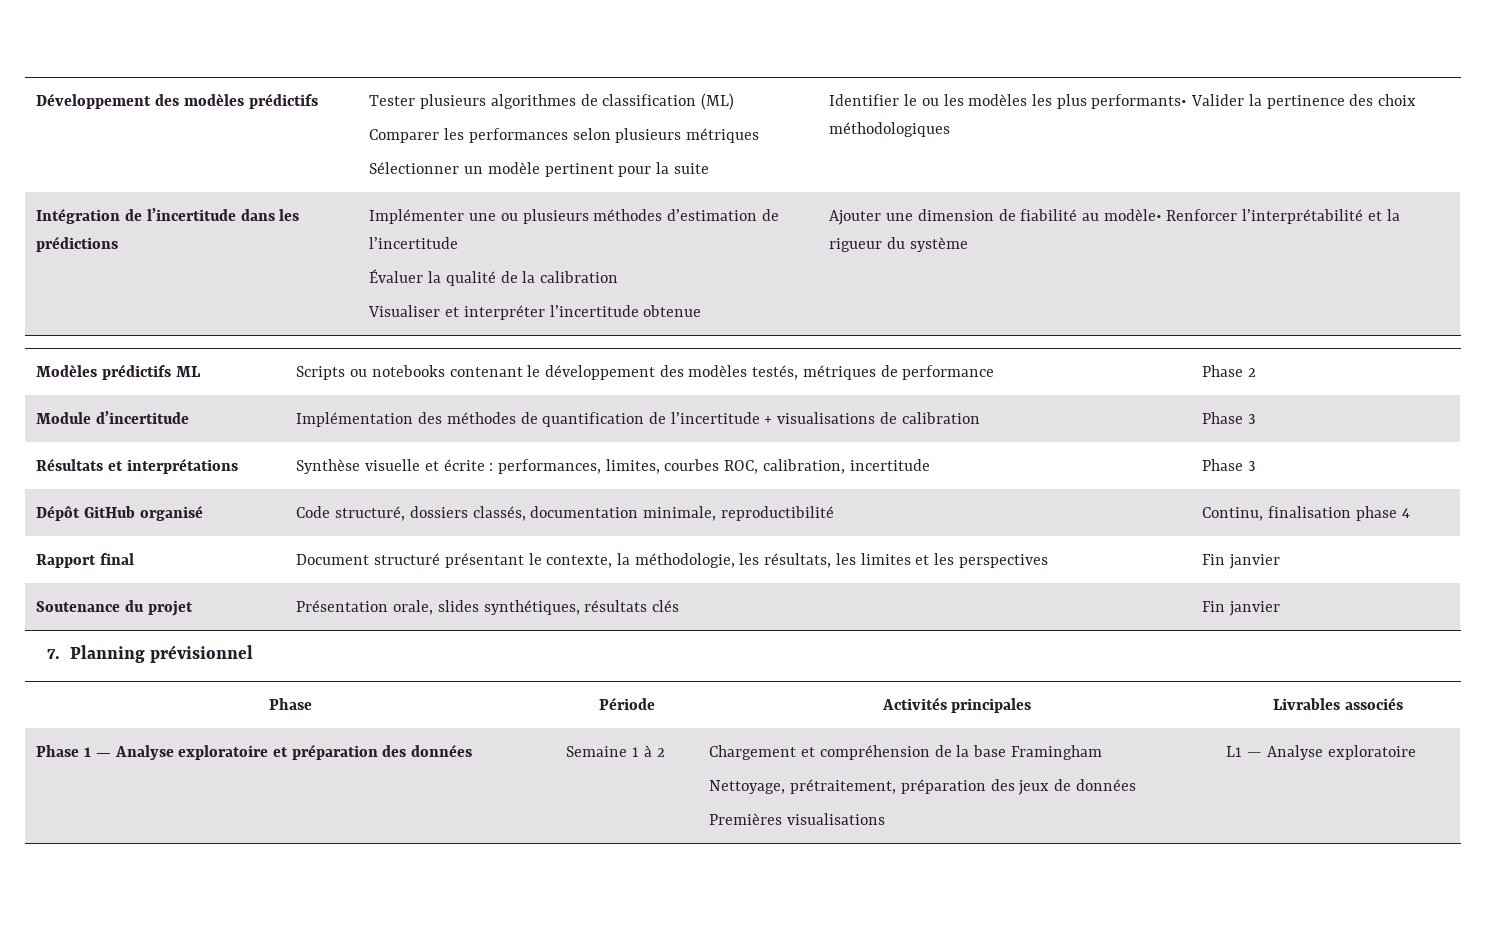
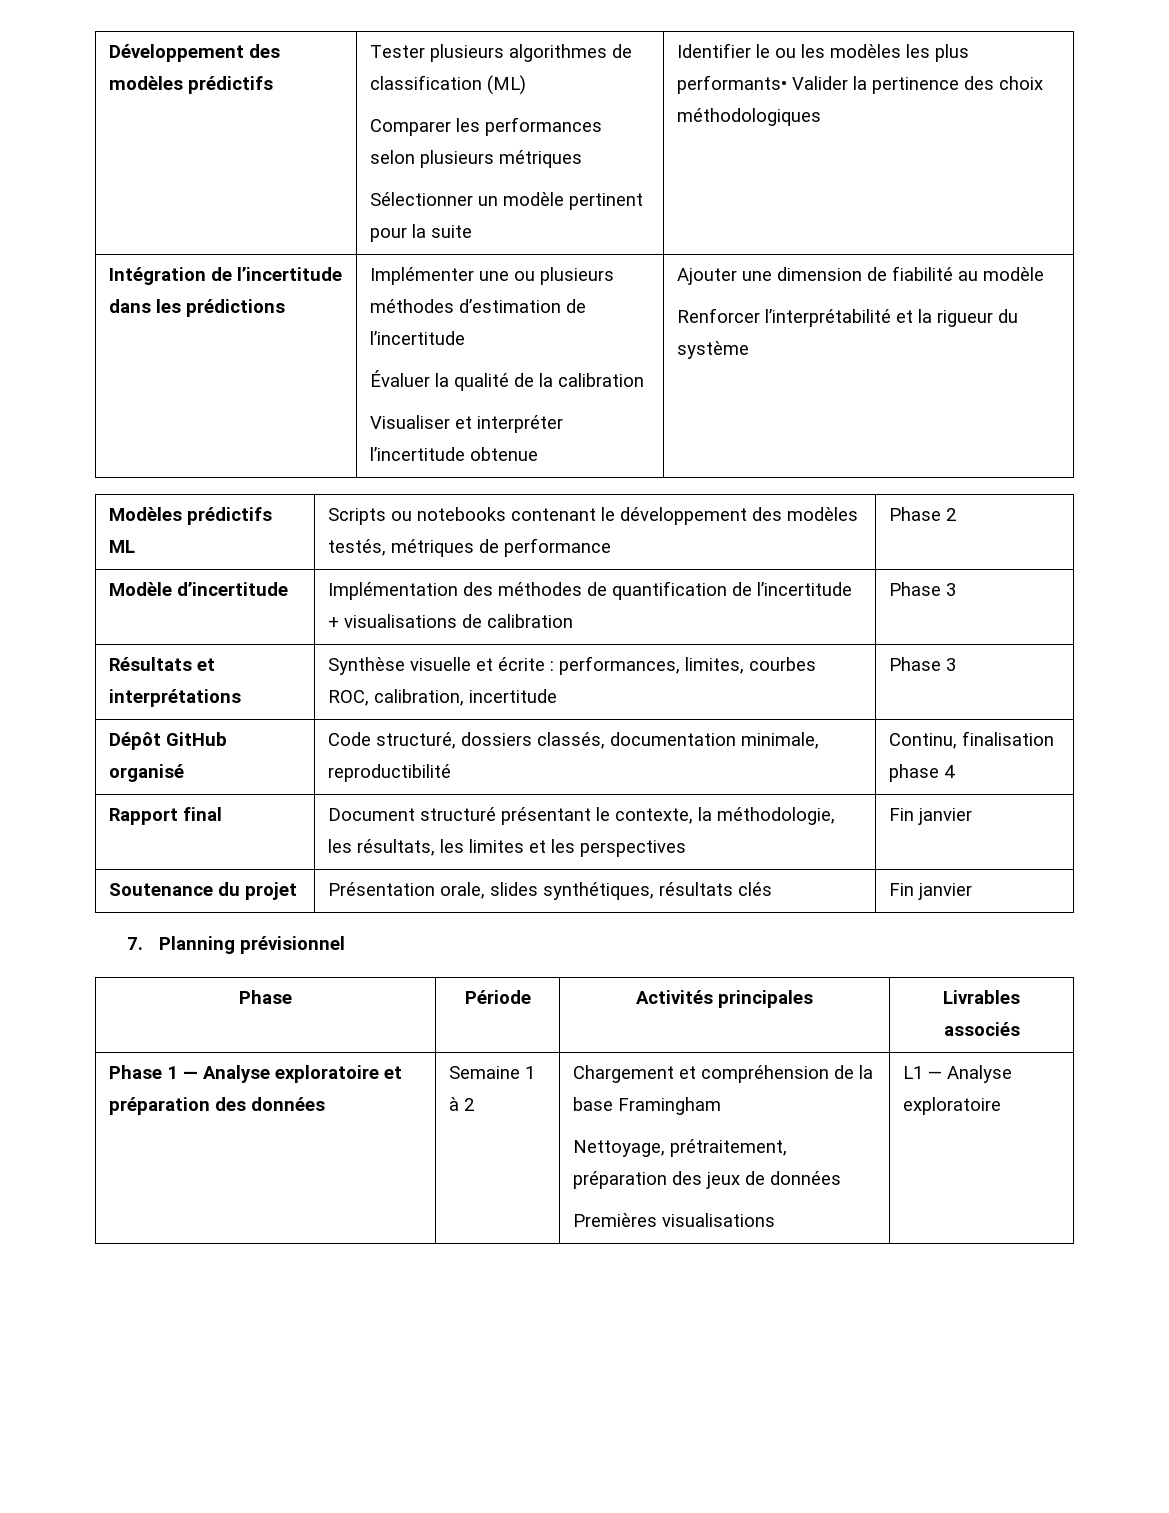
[1103,209,1162,221] modèle• -> [983,267,1045,281] modèle //
[36,412,92,424] Module -> [109,582,173,596] Modèle

